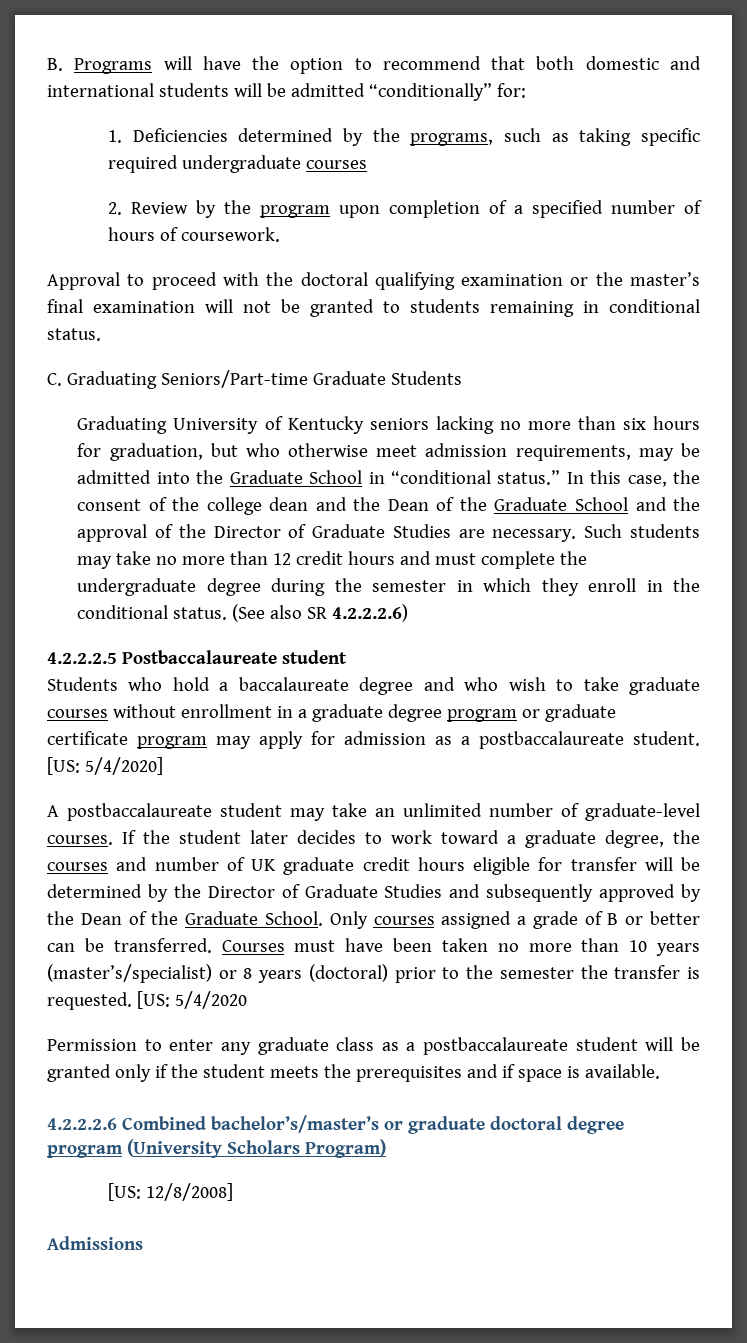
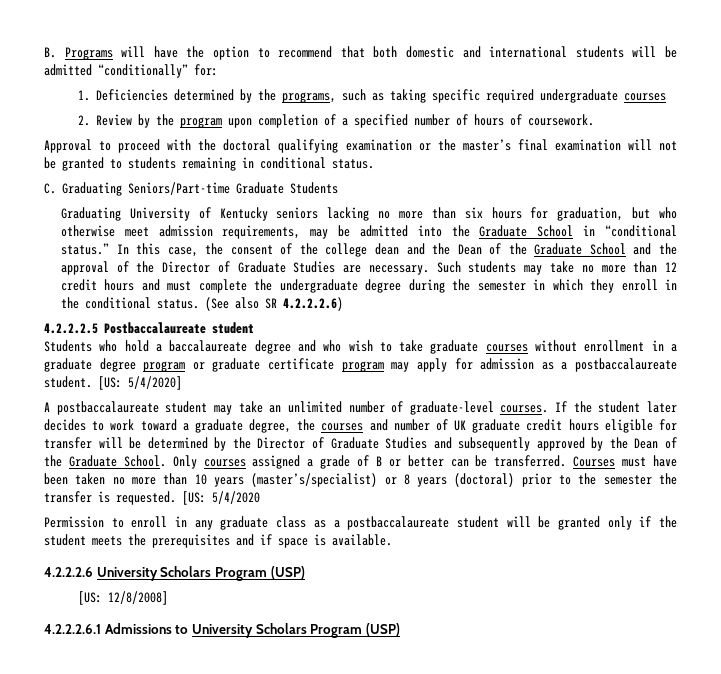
[169,1039,214,1051] enter -> [131,516,188,528] enroll in
[122,1115,624,1134] [47,1139,386,1158] [107,1183,233,1201] [47,1236,143,1250] Combined bachelor’s/master’s or graduate doctoral degree program (University Scholars Program) // [US: 12/8/2008] // Admissions -> [96,566,305,581] [77,591,168,605] [44,623,400,638] University Scholars Program (USP) // [US: 12/8/2008] // 4.2.2.2.6.1 Admissions to University Scholars Program (USP)

